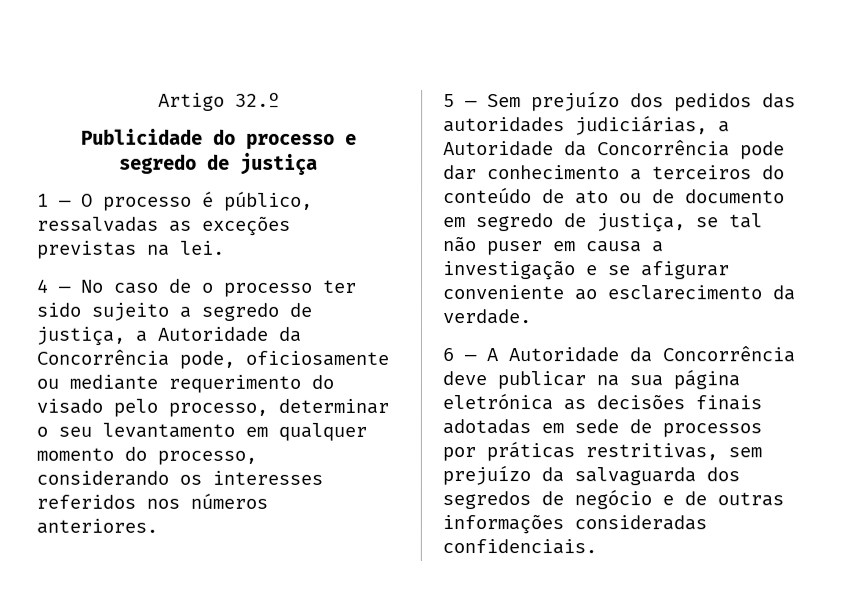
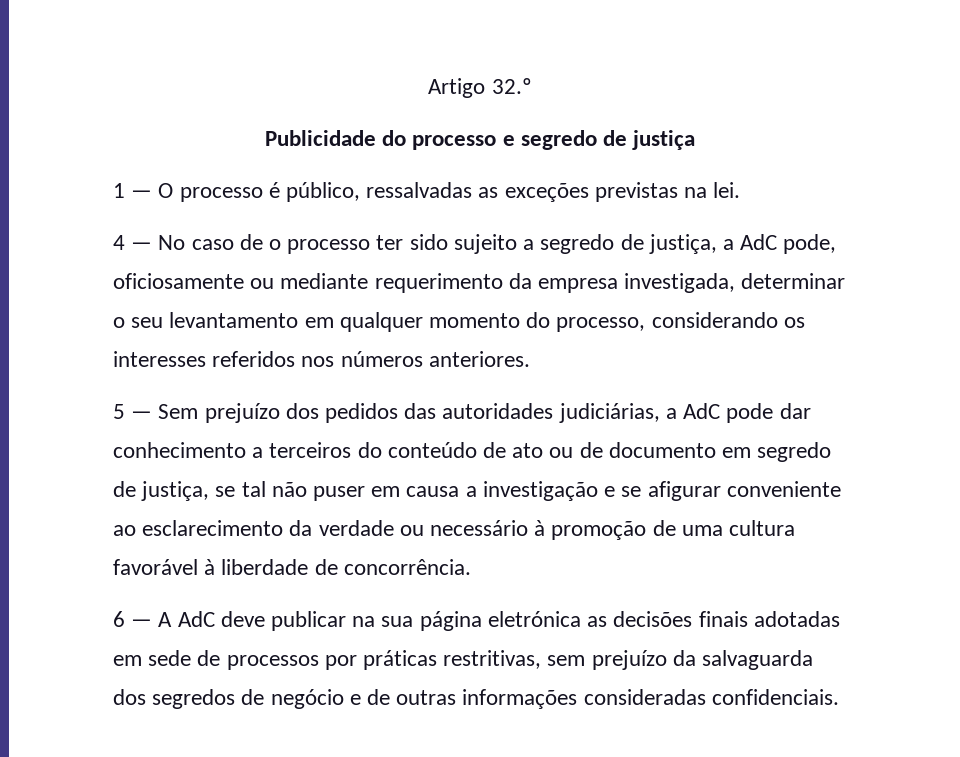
[157,326,301,342] [36,349,169,366] Autoridade da Concorrência -> [740,234,778,250] AdC
[311,374,334,389] [36,398,268,417] do visado pelo processo, -> [508,273,736,293] da empresa investigada,
[443,140,730,157] Autoridade da Concorrência -> [683,403,721,419] AdC
[442,309,531,325] verdade. -> [318,520,796,540] [113,559,471,575] verdade ou necessário à promoção de uma cultura favorável à liberdade de concorrência.
[508,346,795,363] Autoridade da Concorrência -> [177,611,215,627] AdC

